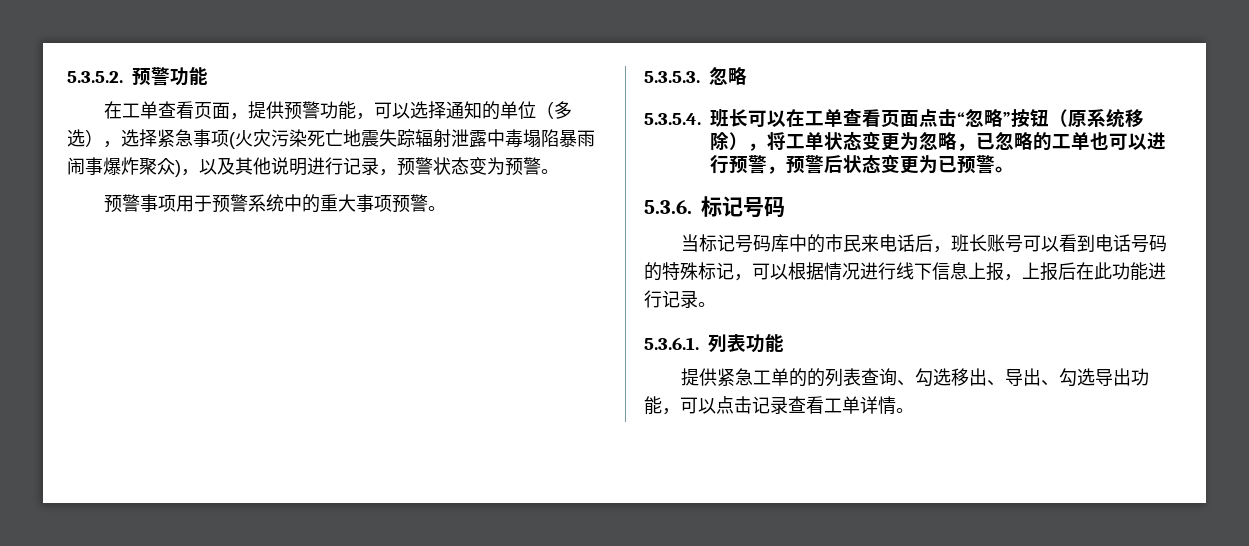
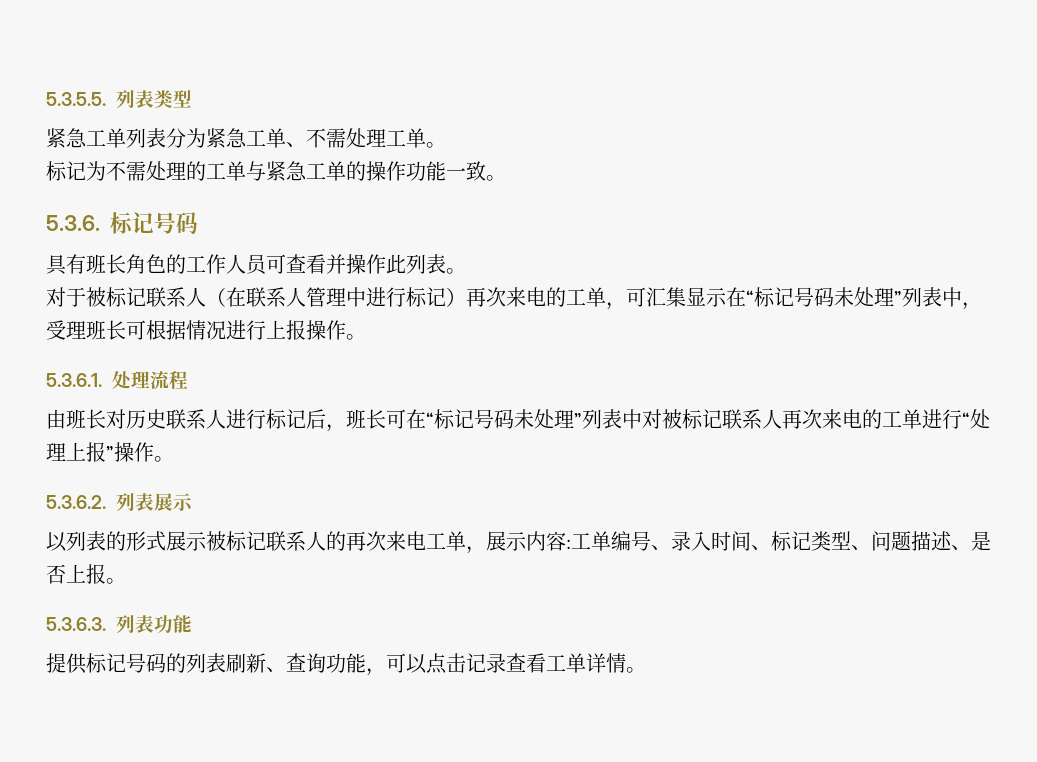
[67,67,208,86] [103,101,572,120] [67,129,595,149] [67,157,559,177] [103,194,446,213] [644,67,747,85] [644,108,1144,128] [710,131,1166,151] [710,154,1014,174] [644,196,785,218] [680,234,1167,253] [644,262,1166,281] [644,290,716,308] [644,337,699,350] 5.3.5.2.预警功能 // 在工单查看页面，提供预警功能，可以选择通知的单位（多选），选择紧急事项(火灾污染死亡地震失踪辐射泄露中毒塌陷暴雨闹事爆炸聚众)，以及其他说明进行记录，预警状态变为预警。 // 预警事项用于预警系统中的重大事项预警。 // 5.3.5.3.忽略 // 5.3.5.4.班长可以在工单查看页面点击“忽略”按钮（原系统移除），将工单状态变更为忽略，已忽略的工单也可以进行预警，预警后状态变更为已预警。 // 5.3.6.标记号码 // 当标记号码库中的市民来电话后，班长账号可以看到电话号码的特殊标记，可以根据情况进行线下信息上报，上报后在此功能进行记录。 // 5.3.6.1. -> [46,90,192,109] [46,128,446,148] [46,161,506,181] [46,212,198,234] [46,254,466,275] [46,287,982,310] [46,320,366,340] [46,371,188,390] [46,409,990,432] [46,442,174,462] [46,493,193,512] [46,531,991,554] [46,564,126,584] [46,617,106,631] 5.3.5.5.列表类型 // 紧急工单列表分为紧急工单、不需处理工单。 // 标记为不需处理的工单与紧急工单的操作功能一致。 // 5.3.6.标记号码 // 具有班长角色的工作人员可查看并操作此列表。 // 对于被标记联系人（在联系人管理中进行标记）再次来电的工单，可汇集显示在“标记号码未处理”列表中，受理班长可根据情况进行上报操作。 // 5.3.6.1.处理流程 // 由班长对历史联系人进行标记后，班长可在“标记号码未处理”列表中对被标记联系人再次来电的工单进行“处理上报”操作。 // 5.3.6.2.列表展示 // 以列表的形式展示被标记联系人的再次来电工单，展示内容:工单编号、录入时间、标记类型、问题描述、是否上报。 // 5.3.6.3.
[716,368,1131,387] 紧急工单的的列表查询、勾选移出、导出、勾选导出 -> [86,653,326,673] 标记号码的列表刷新、查询

